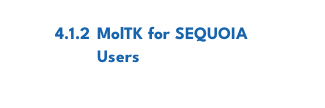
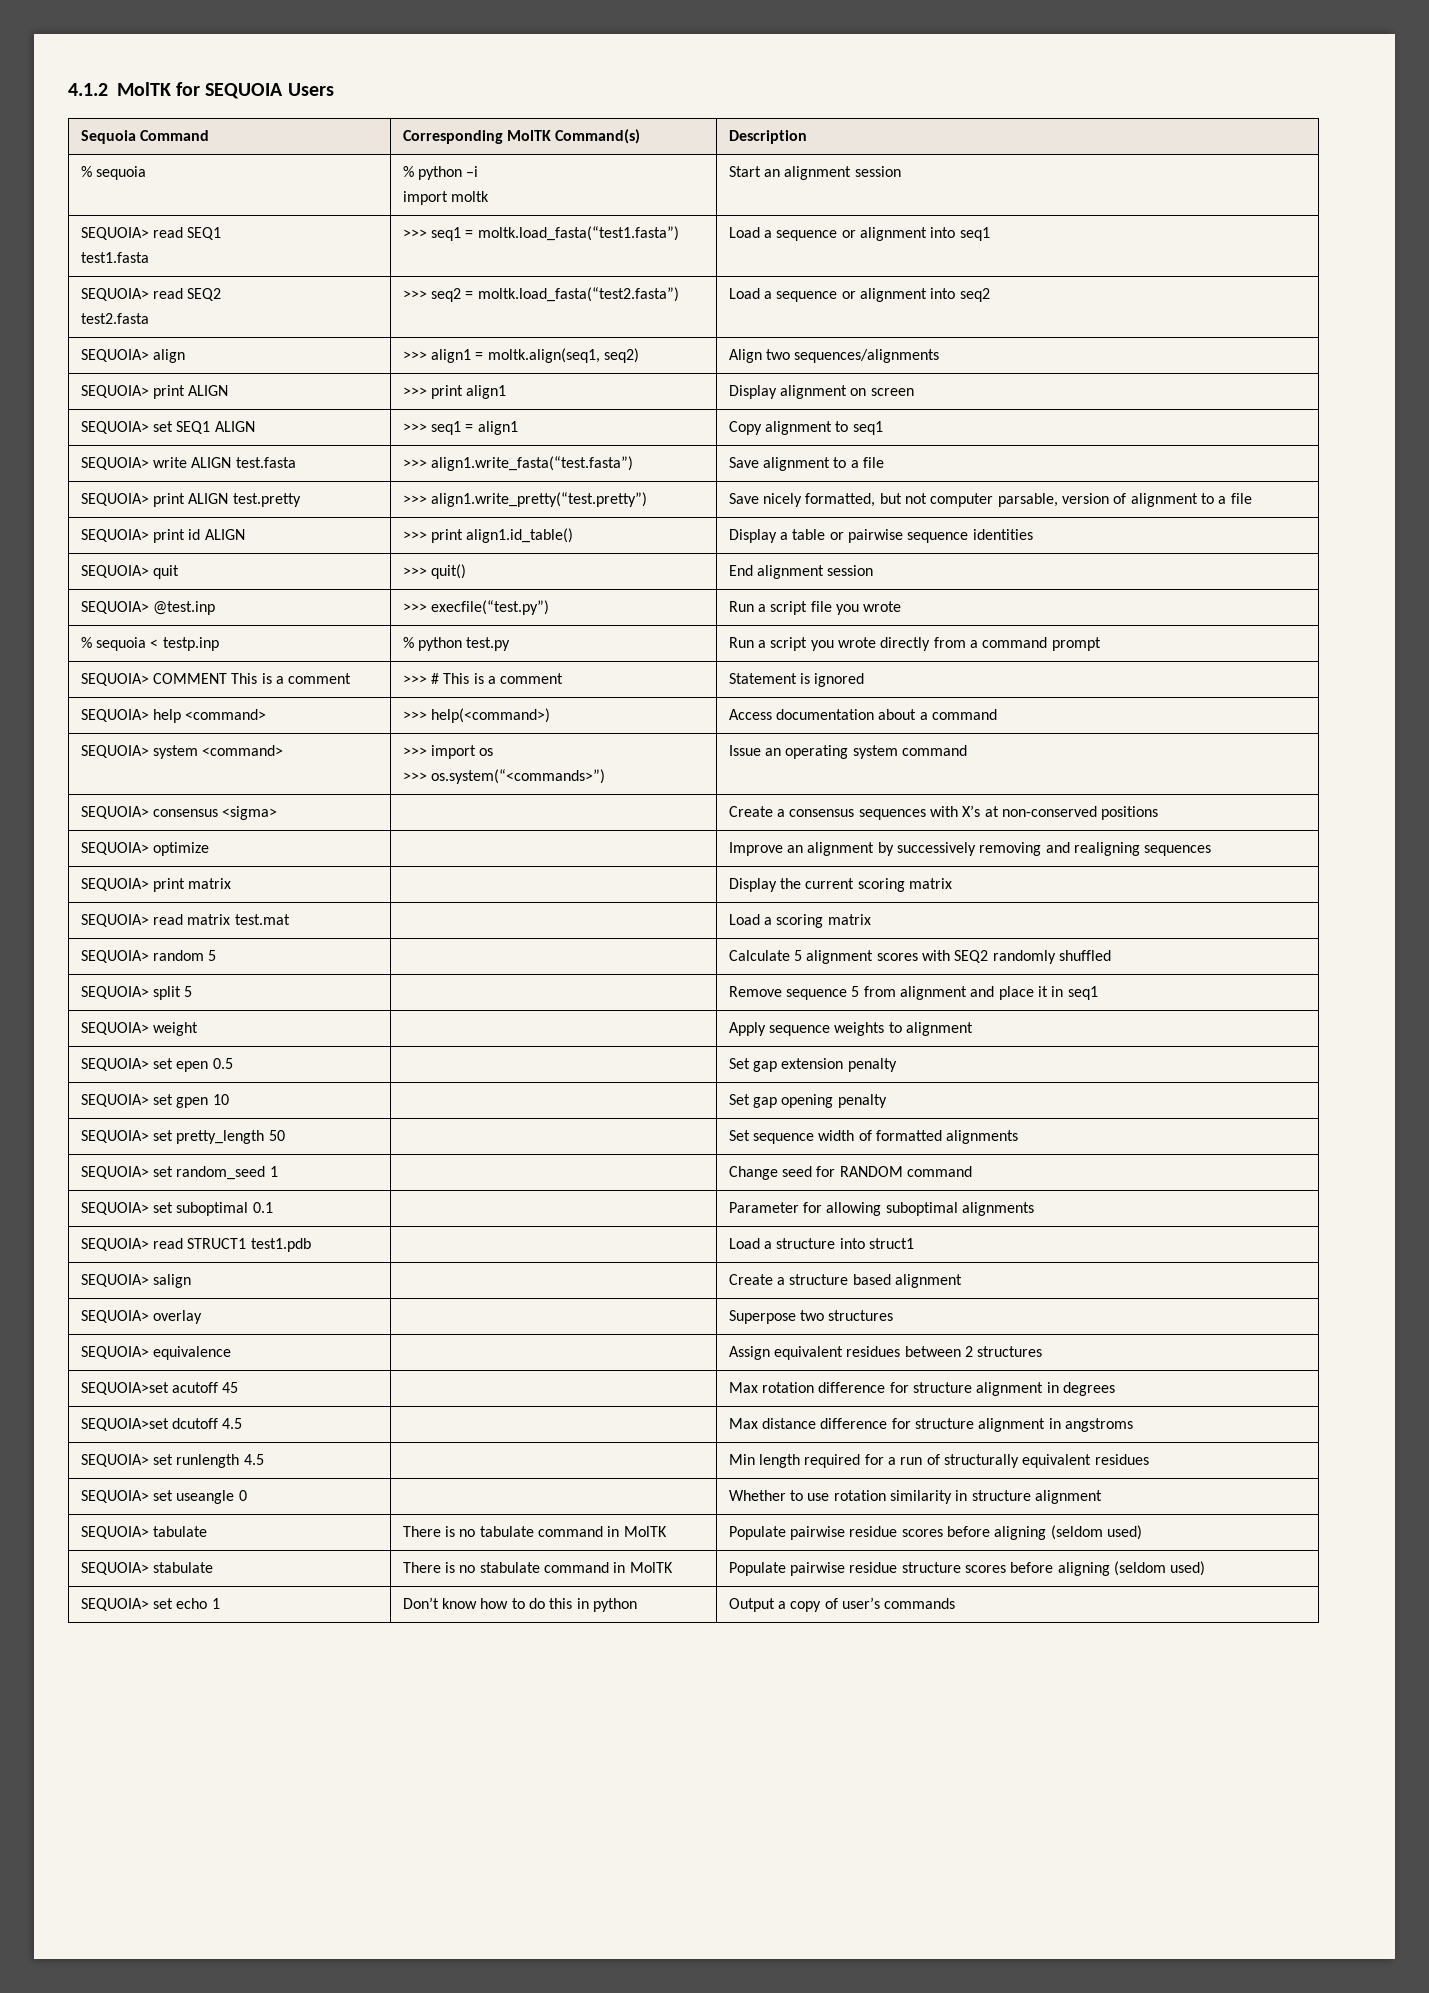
(140, 56) none -> [80,130,209,144] [402,129,641,144] [728,130,807,144] [80,166,146,180] [402,166,479,180] [402,191,489,205] [728,166,901,180] [80,227,222,240] [80,252,149,263] [402,226,679,241] [728,227,990,241] [80,288,222,301] [80,313,149,324] [402,287,679,302] [728,288,990,302] [80,349,185,363] [402,348,639,363] [728,349,940,363] [80,385,229,399] [402,385,507,399] [728,385,914,399] [80,421,255,434] [402,421,518,435] [728,421,883,435] [80,457,296,470] [402,456,633,471] [728,457,884,471] [80,493,301,507] [402,492,647,507] [728,493,1252,507] [80,529,245,543] [402,528,574,543] [728,529,1033,543] [80,565,179,579] [402,564,466,579] [728,565,874,579] [80,601,215,615] [402,600,549,615] [728,601,902,615] [80,637,219,651] [402,637,511,651] [728,637,1101,651] [80,673,352,686] [402,673,564,684] [728,673,865,687] [80,709,267,723] [402,708,550,723] [728,709,997,720] [80,745,284,759] [402,745,494,759] [402,769,605,784] [728,745,967,759] [80,806,278,820] [728,805,1159,820] [80,842,209,856] [728,842,1212,856] [80,878,232,892] [728,878,952,892] [80,914,290,927] [728,914,871,928] [80,950,217,963] [728,950,1111,964] [80,986,193,1000] [728,986,1098,1000] [80,1022,198,1036] [728,1022,973,1036] [80,1058,233,1072] [728,1058,897,1072] [80,1094,229,1108] [728,1094,887,1108] [80,1130,285,1144] [728,1130,1019,1144] [80,1166,278,1180] [728,1166,972,1180] [80,1202,273,1216] [728,1202,1034,1216] [80,1238,311,1252] [728,1238,914,1249] [80,1274,191,1288] [728,1274,962,1288] [80,1310,202,1324] [728,1310,894,1324] [80,1346,231,1360] [728,1346,1043,1360] [80,1382,239,1395] [728,1382,1115,1396] [80,1418,243,1431] [728,1418,1133,1432] [80,1454,264,1468] [728,1454,1149,1468] [80,1490,247,1504] [728,1490,1102,1504] [80,1526,207,1539] [402,1526,667,1537] [728,1525,1142,1540] [80,1562,213,1575] [402,1562,673,1573] [728,1561,1206,1576] [80,1598,220,1611] [402,1597,637,1612] [728,1597,956,1612] // Sequoia Command | Corresponding MolTK Command(s) | Description // % sequoia | % python –i // import moltk | Start an alignment session // SEQUOIA> read SEQ1 // test1.fasta | >>> seq1 = moltk.load_fasta(“test1.fasta”) | Load a sequence or alignment into seq1 // SEQUOIA> read SEQ2 // test2.fasta | >>> seq2 = moltk.load_fasta(“test2.fasta”) | Load a sequence or alignment into seq2 // SEQUOIA> align | >>> align1 = moltk.align(seq1, seq2) | Align two sequences/alignments // SEQUOIA> print ALIGN | >>> print align1 | Display alignment on screen // SEQUOIA> set SEQ1 ALIGN | >>> seq1 = align1 | Copy alignment to seq1 // SEQUOIA> write ALIGN test.fasta | >>> align1.write_fasta(“test.fasta”) | Save alignment to a file // SEQUOIA> print ALIGN test.pretty | >>> align1.write_pretty(“test.pretty”) | Save nicely formatted, but not computer parsable, version of alignment to a file // SEQUOIA> print id ALIGN | >>> print align1.id_table() | Display a table or pairwise sequence identities // SEQUOIA> quit | >>> quit() | End alignment session // SEQUOIA> @test.inp | >>> execfile(“test.py”) | Run a script file you wrote // % sequoia < testp.inp | % python test.py | Run a script you wrote directly from a command prompt // SEQUOIA> COMMENT This is a comment | >>> # This is a comment | Statement is ignored // SEQUOIA> help <command> | >>> help(<command>) | Access documentation about a command // SEQUOIA> system <command> | >>> import os // >>> os.system(“<commands>”) | Issue an operating system command // SEQUOIA> consensus <sigma> | | Create a consensus sequences with X’s at non-conserved positions // SEQUOIA> optimize | | Improve an alignment by successively removing and realigning sequences // SEQUOIA> print matrix | | Display the current scoring matrix // SEQUOIA> read matrix test.mat | | Load a scoring matrix // SEQUOIA> random 5 | | Calculate 5 alignment scores with SEQ2 randomly shuffled // SEQUOIA> split 5 | | Remove sequence 5 from alignment and place it in seq1 // SEQUOIA> weight | | Apply sequence weights to alignment // SEQUOIA> set epen 0.5 | | Set gap extension penalty // SEQUOIA> set gpen 10 | | Set gap opening penalty // SEQUOIA> set pretty_length 50 | | Set sequence width of formatted alignments // SEQUOIA> set random_seed 1 | | Change seed for RANDOM command // SEQUOIA> set suboptimal 0.1 | | Parameter for allowing suboptimal alignments // SEQUOIA> read STRUCT1 test1.pdb | | Load a structure into struct1 // SEQUOIA> salign | | Create a structure based alignment // SEQUOIA> overlay | | Superpose two structures // SEQUOIA> equivalence | | Assign equivalent residues between 2 structures // SEQUOIA>set acutoff 45 | | Max rotation difference for structure alignment in degrees // SEQUOIA>set dcutoff 4.5 | | Max distance difference for structure alignment in angstroms // SEQUOIA> set runlength 4.5 | | Min length required for a run of structurally equivalent residues // SEQUOIA> set useangle 0 | | Whether to use rotation similarity in structure alignment // SEQUOIA> tabulate | There is no tabulate command in MolTK | Populate pairwise residue scores before aligning (seldom used) // SEQUOIA> stabulate | There is no stabulate command in MolTK | Populate pairwise residue structure scores before aligning (seldom used) // SEQUOIA> set echo 1 | Don’t know how to do this in python | Output a copy of user’s commands

